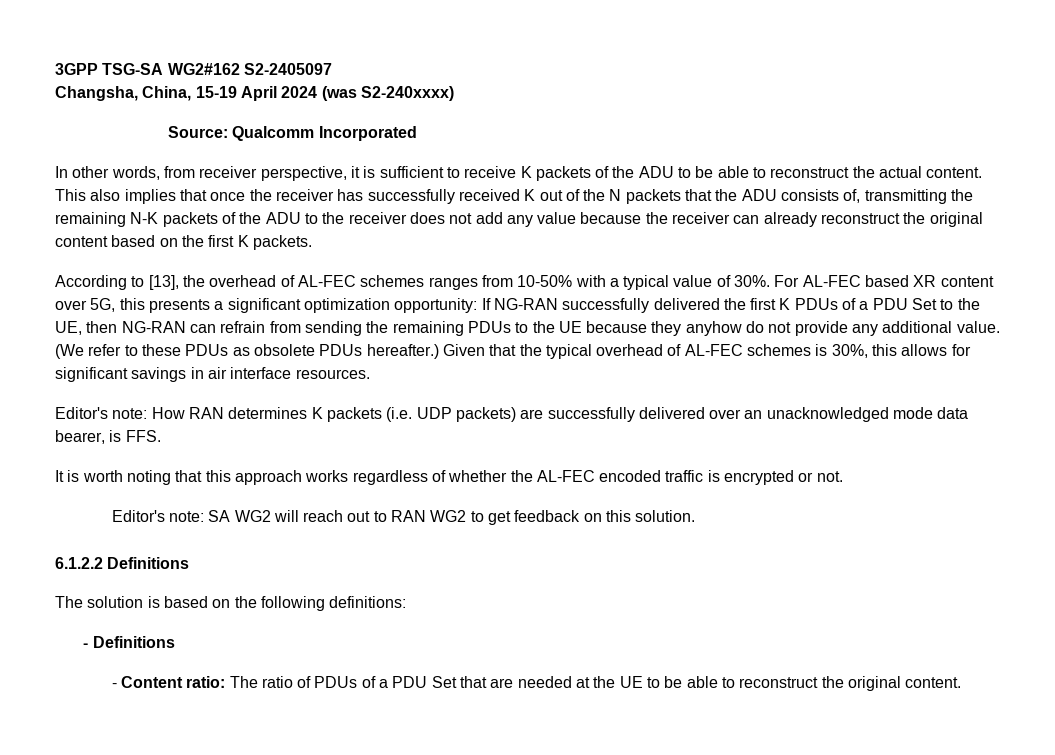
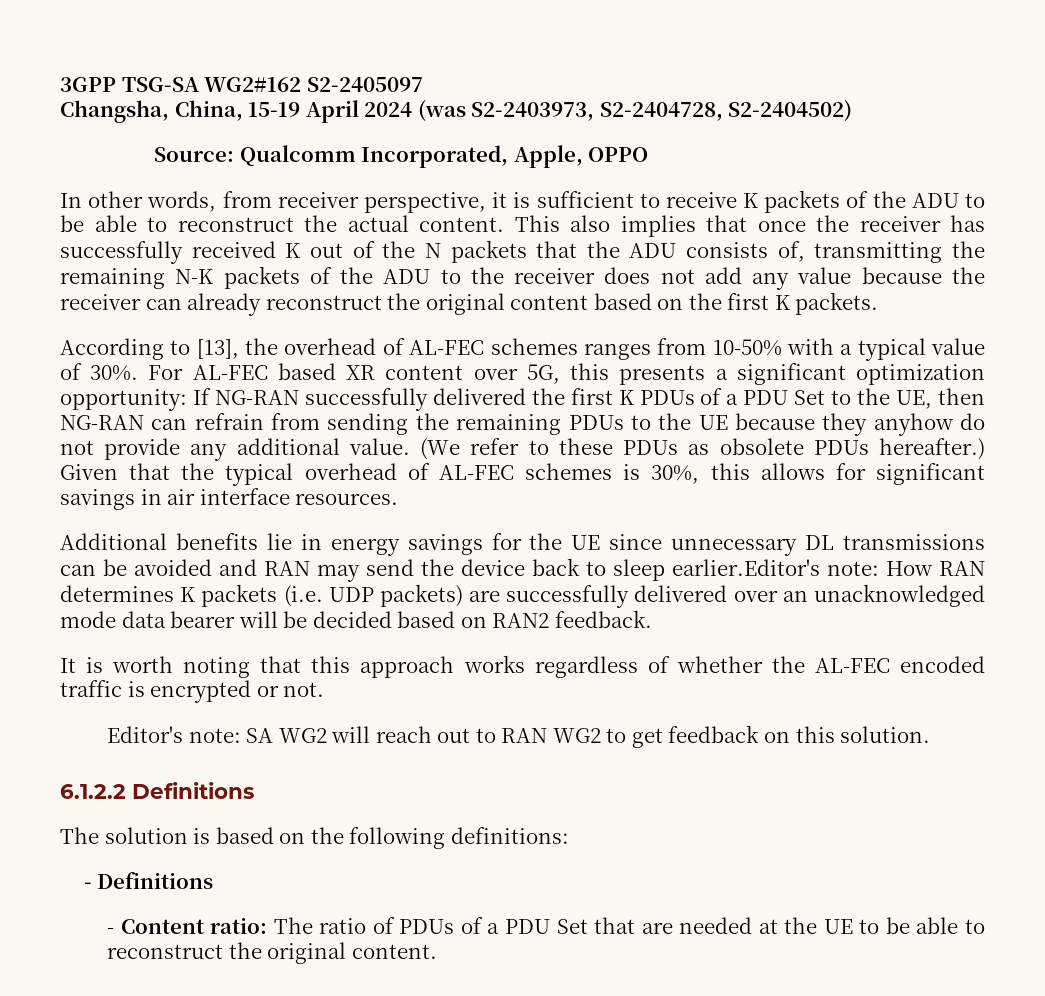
[360,86,454,101] S2-240xxxx) -> [471,100,853,122] S2-2403973, S2-2404728, S2-2404502)
[318,126,417,141] Incorporated -> [361,145,649,168] Incorporated, Apple, OPPO
[55,407,108,419] Editor's -> [60,533,985,556] [60,558,820,582] Additional benefits lie in energy savings for the UE since unnecessary DL transmissions can be avoided and RAN may send the device back to sleep earlier.Editor's
[55,430,161,444] bearer, is FFS. -> [170,610,652,628] bearer will be decided based on RAN2 feedback.

